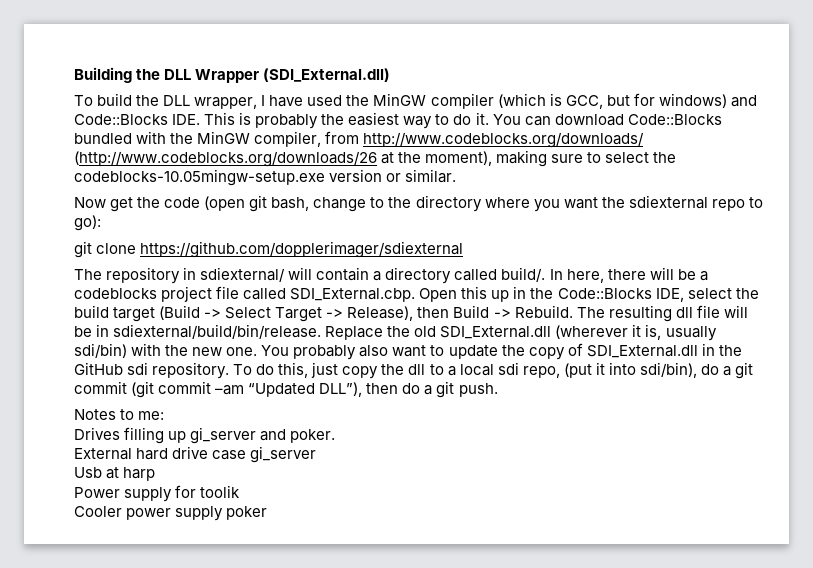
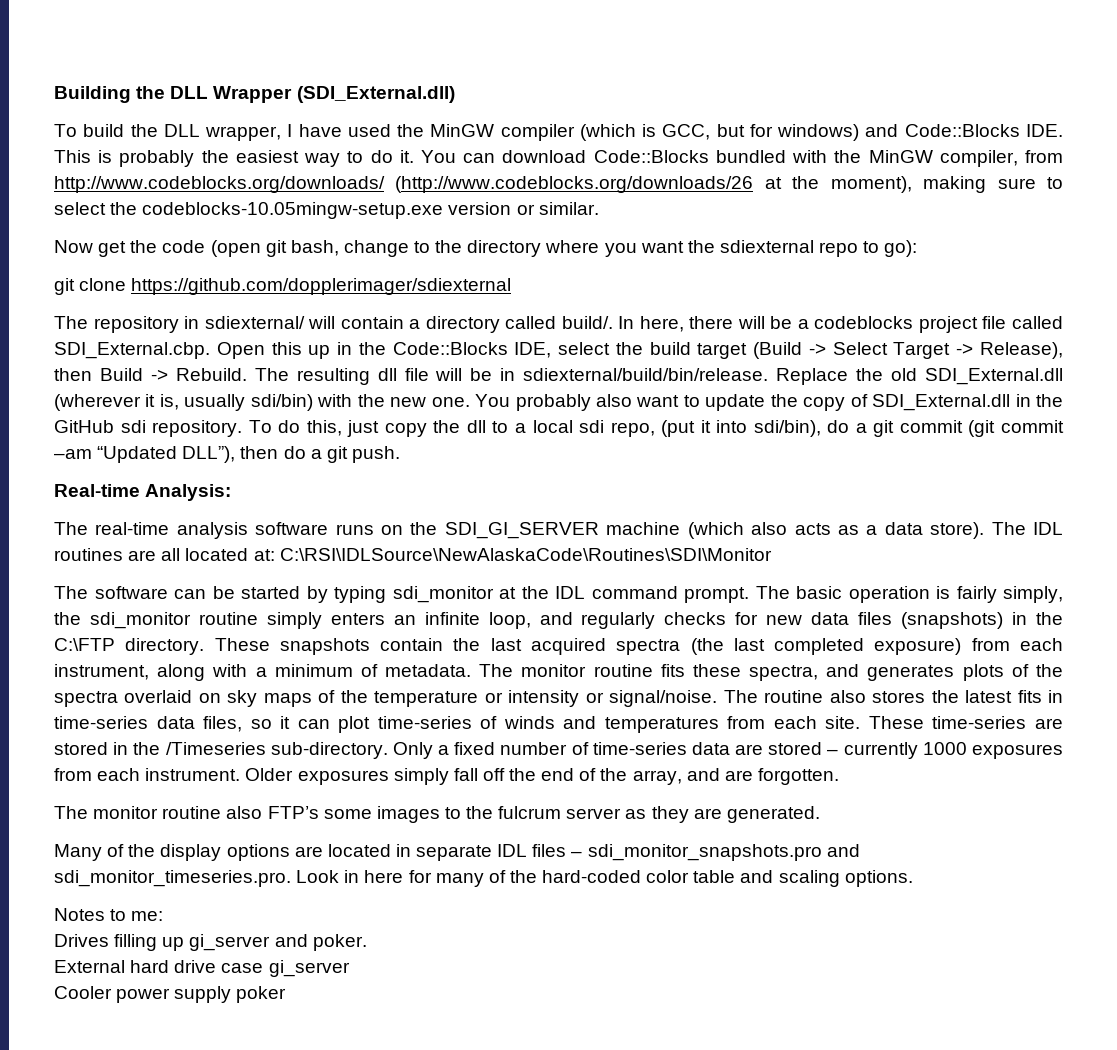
(498, 390) none -> [54,484,232,501] [54,522,1063,539] [54,548,772,561] [54,586,1063,603] [54,612,1064,629] [54,638,1064,655] [54,664,1063,681] [54,690,1064,707] [54,716,1063,733] [54,742,1063,759] [54,768,839,785] [54,806,820,823] [54,844,860,861] [54,870,913,887] // Real-time Analysis: // The real-time analysis software runs on the SDI_GI_SERVER machine (which also acts as a data store). The IDL routines are all located at: C:\RSI\IDLSource\NewAlaskaCode\Routines\SDI\Monitor // The software can be started by typing sdi_monitor at the IDL command prompt. The basic operation is fairly simply, the sdi_monitor routine simply enters an infinite loop, and regularly checks for new data files (snapshots) in the C:\FTP directory. These snapshots contain the last acquired spectra (the last completed exposure) from each instrument, along with a minimum of metadata. The monitor routine fits these spectra, and generates plots of the spectra overlaid on sky maps of the temperature or intensity or signal/noise. The routine also stores the latest fits in time-series data files, so it can plot time-series of winds and temperatures from each site. These time-series are stored in the /Timeseries sub-directory. Only a fixed number of time-series data are stored – currently 1000 exposures from each instrument. Older exposures simply fall off the end of the array, and are forgotten. // The monitor routine also FTP’s some images to the fulcrum server as they are generated. // Many of the display options are located in separate IDL files – sdi_monitor_snapshots.pro and sdi_monitor_timeseries.pro. Look in here for many of the hard-coded color table and scaling options.
[74,467,156,481] [74,485,241,502] // Usb at harp // Power supply for toolik -> (350, 968) none

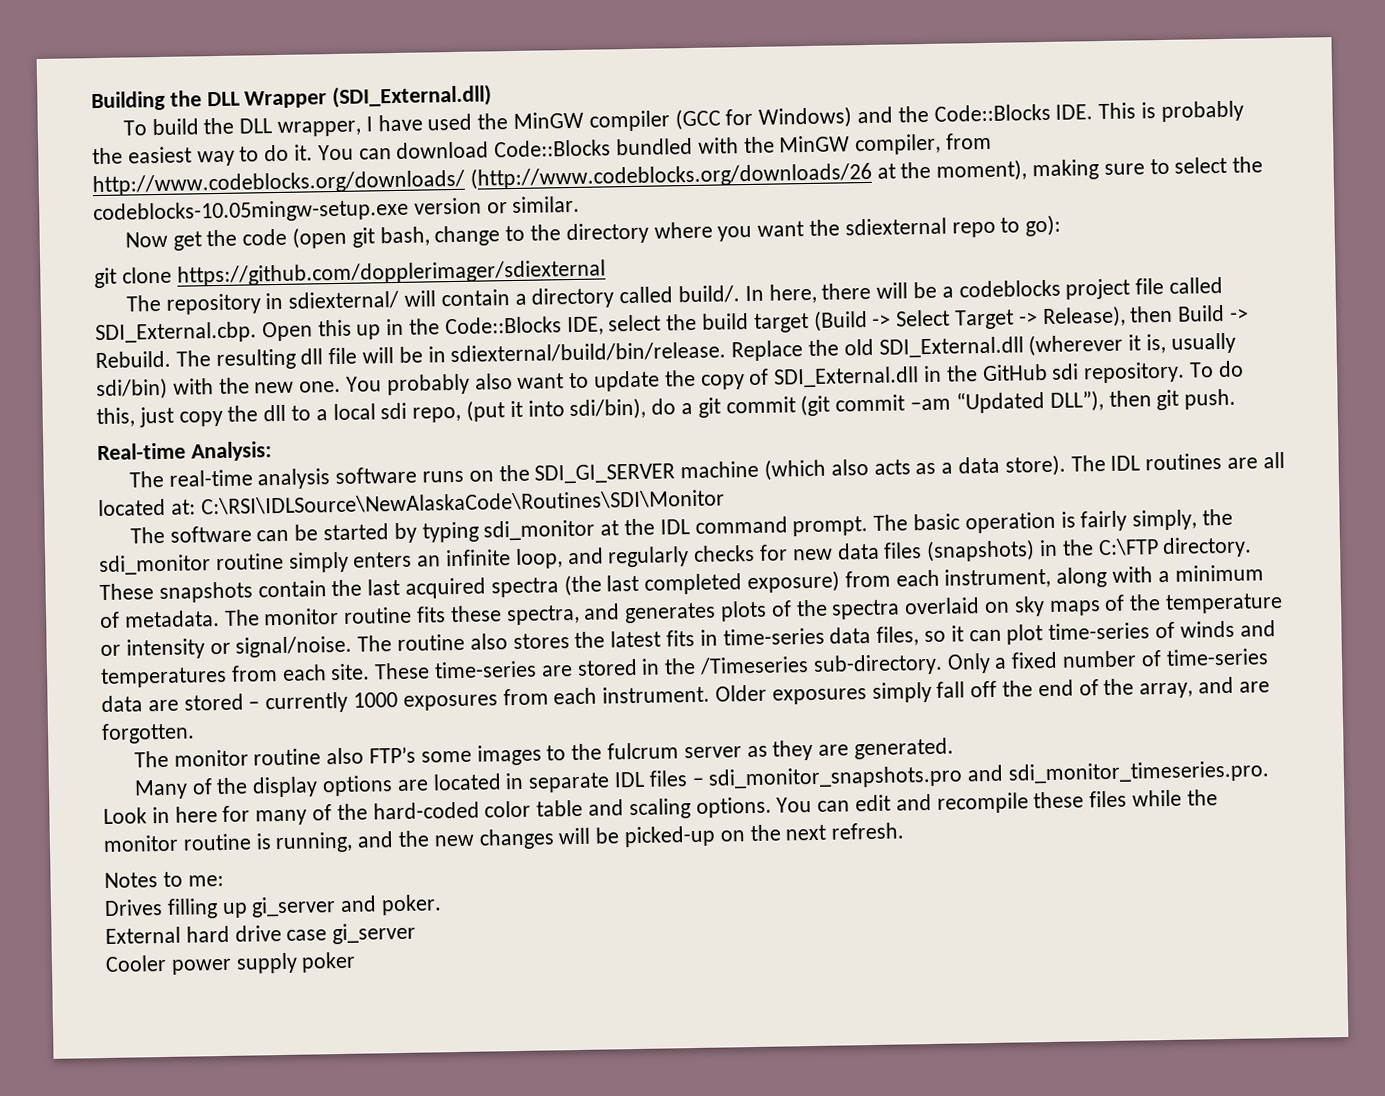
[579,124,899,141] (which is GCC, but for windows) and -> [674,105,929,131] (GCC for Windows) and the
[283,446,322,459] do a -> (1152, 398) none
(913, 878) none -> [776,789,1218,814] [103,822,905,854] You can edit and recompile these files while the monitor routine is running, and the new changes will be picked-up on the next refresh.

